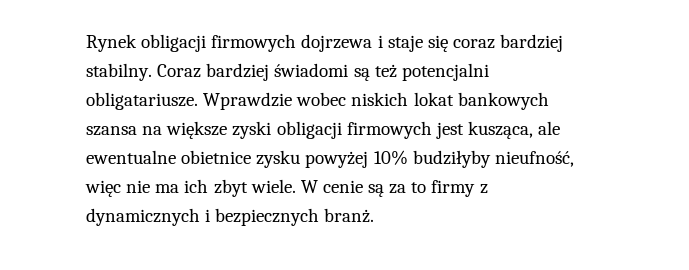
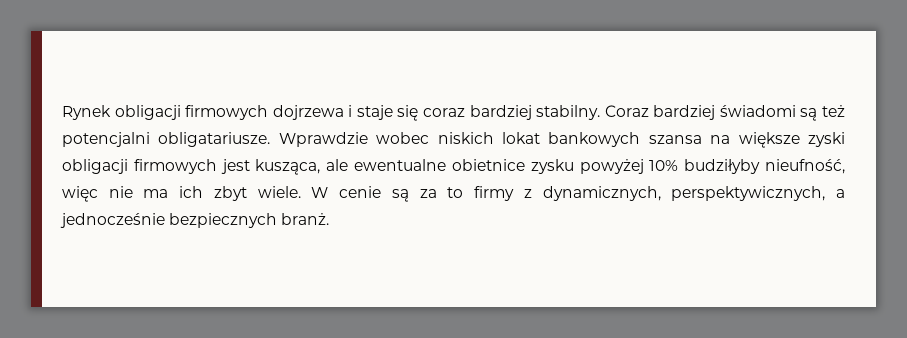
[86,208,211,226] dynamicznych i -> [542,186,846,201] [60,213,165,228] dynamicznych, perspektywicznych, a jednocześnie

